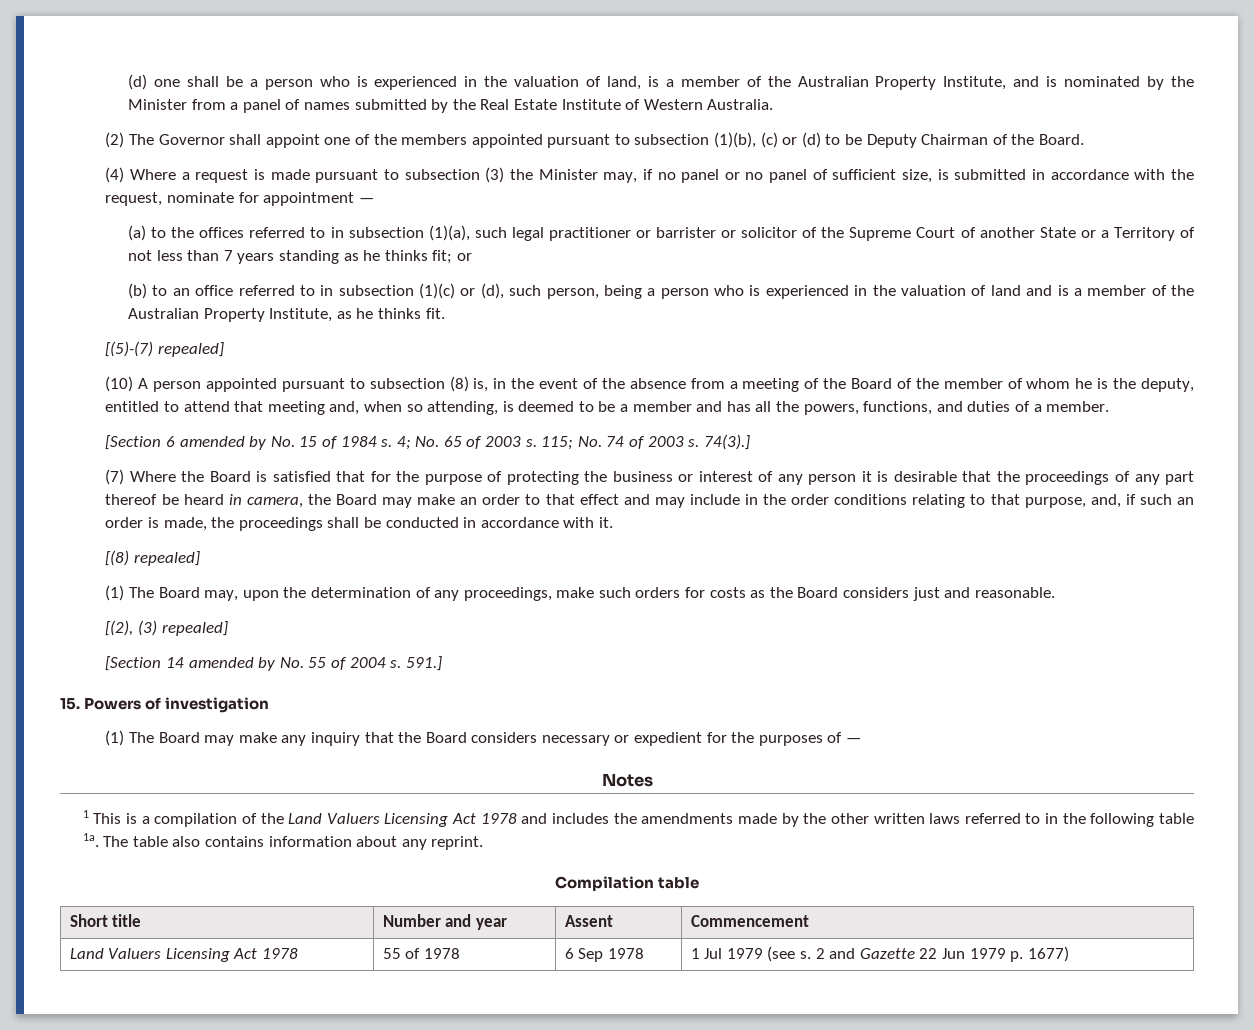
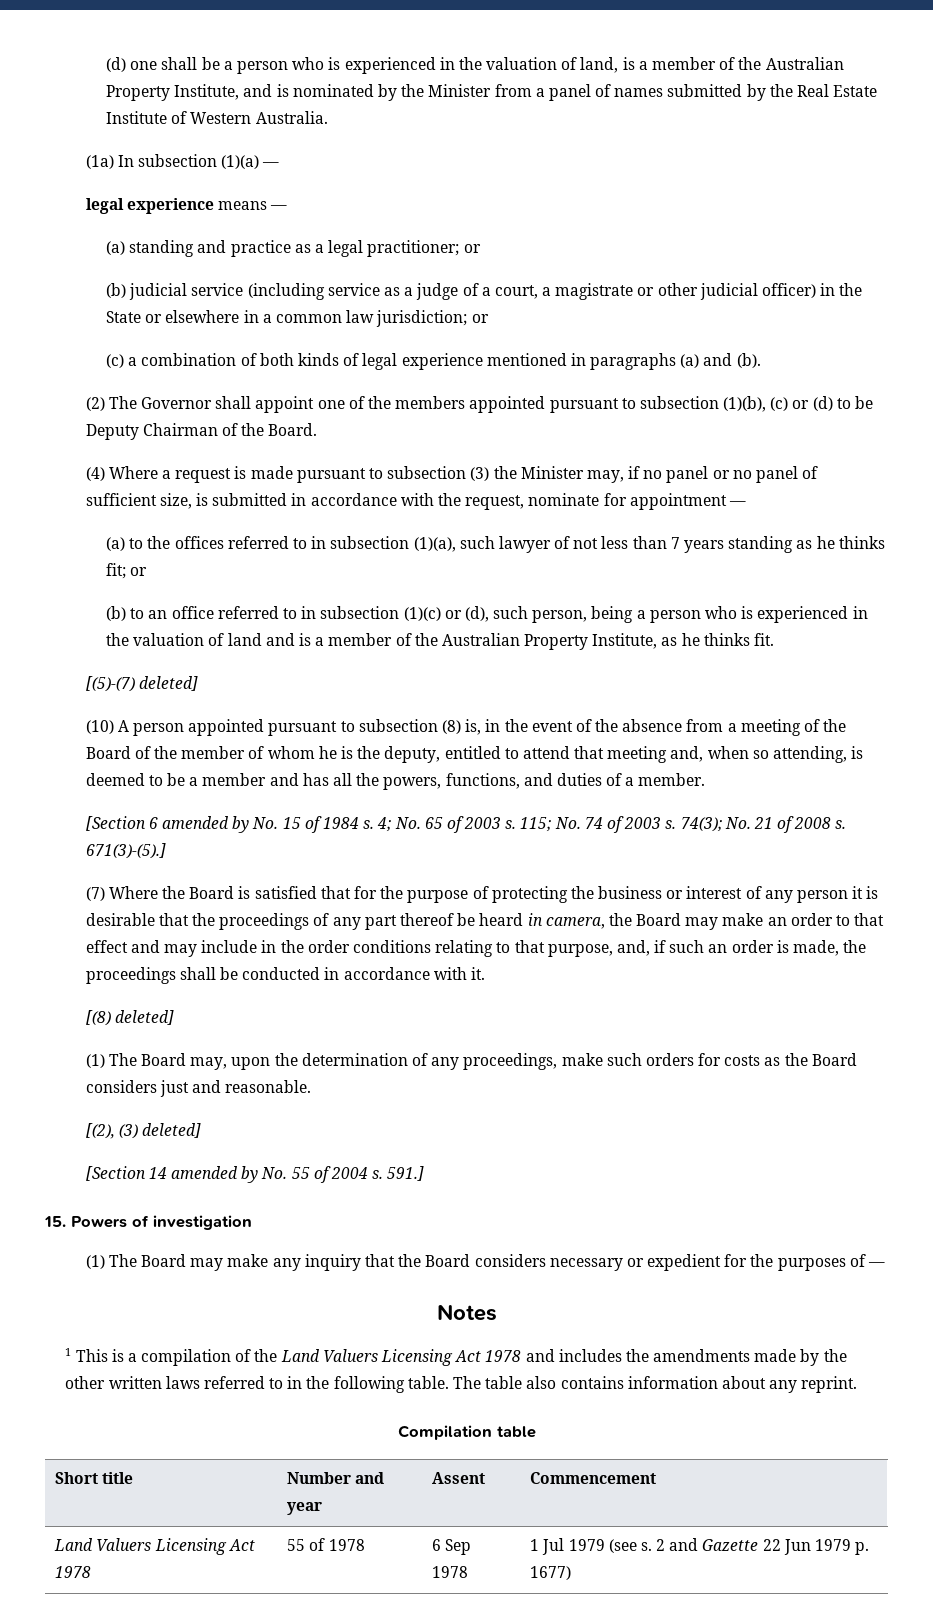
(774, 104) none -> [85,154,280,169] [85,198,288,214] [106,240,481,257] [106,283,863,300] [106,310,489,327] [106,353,761,370] // (1a) In subsection (1)(a) — // legal experience means — // (a) standing and practice as a legal practitioner; or // (b) judicial service (including service as a judge of a court, a magistrate or other judicial officer) in the State or elsewhere in a common law jurisdiction; or // (c) a combination of both kinds of legal experience mentioned in paragraphs (a) and (b).
[511,227,1175,241] legal practitioner or barrister or solicitor of the Supreme Court of another State or a Territory -> [498,536,551,553] lawyer
[157,342,224,357] repealed] -> [138,676,198,691] deleted]
[703,434,750,450] 74(3).] -> [680,816,847,833] [85,843,166,859] 74(3); No. 21 of 2008 s. 671(3)-(5).]
[133,551,200,566] repealed] -> [114,1010,174,1025] deleted]
[161,621,228,636] repealed] -> [142,1123,202,1138] deleted]
[1158,813,1194,824] [82,833,99,847] table 1a. -> [407,1376,449,1389] table.

